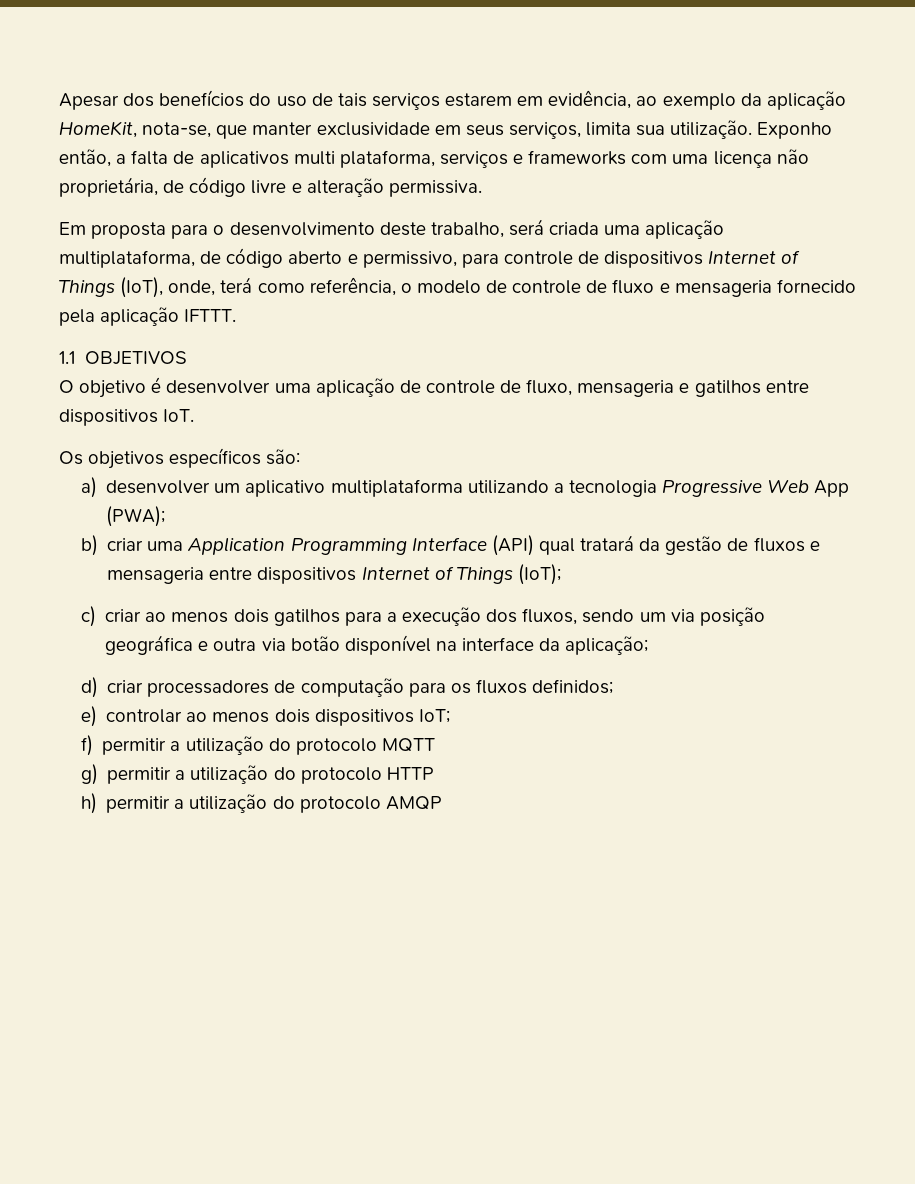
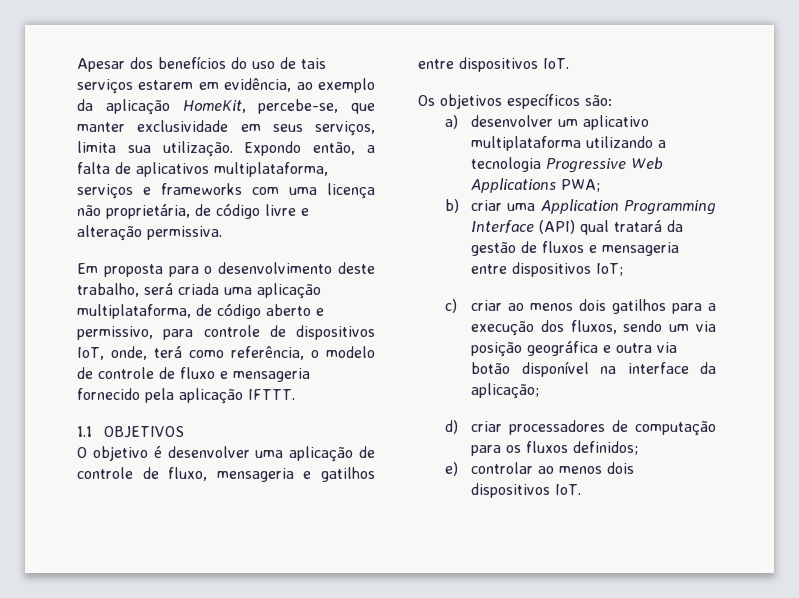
[142,122,212,138] nota-se, -> [258,99,339,114] percebe-se,
[757,122,833,139] Exponho -> [244,141,302,156] Expondo
[293,150,435,168] multi plataforma, -> [214,162,328,177] multiplataforma,
[708,250,801,264] [59,277,164,298] Internet of Things (IoT), -> [77,347,104,360] IoT,
[814,480,850,497] [106,506,166,527] App (PWA); -> [471,178,601,193] Applications PWA;
[361,564,561,585] Internet of Things (IoT); -> [596,263,624,276] IoT;
[418,709,450,723] [80,735,435,756] [80,764,434,785] [80,793,442,814] IoT; // f) permitir a utilização do protocolo MQTT // g) permitir a utilização do protocolo HTTP // h) permitir a utilização do protocolo AMQP -> [555,484,582,495] IoT.

